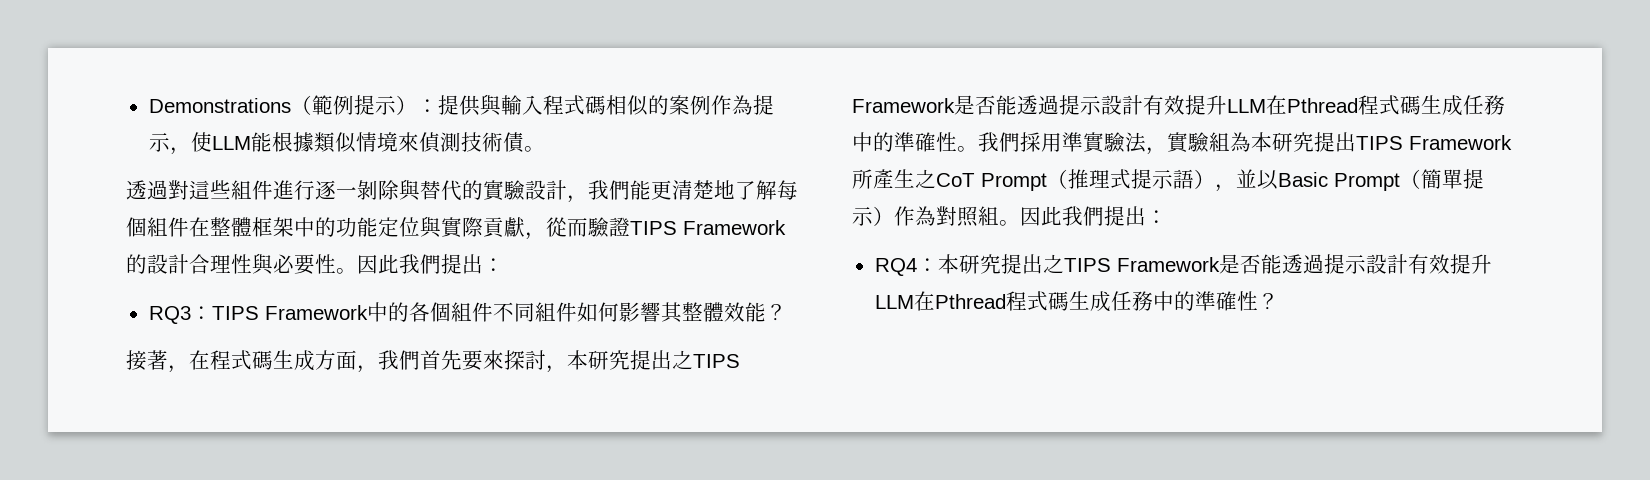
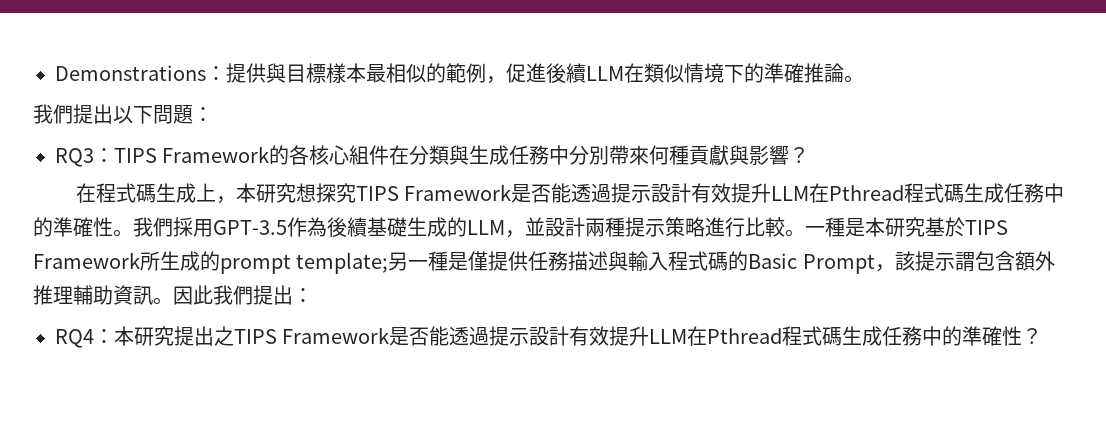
[290,94,774,116] [148,132,545,155] [126,179,798,203] [126,216,786,240] [126,253,504,275] [148,302,766,324] （範例提示）：提供與輸入程式碼相似的案例作為提示，使LLM能根據類似情境來偵測技術債。 // 透過對這些組件進行逐一剝除與替代的實驗設計，我們能更清楚地了解每個組件在整體框架中的功能定位與實際貢獻，從而驗證TIPS Framework的設計合理性與必要性。因此我們提出： // RQ3：TIPS Framework中的各個組件不同組件如何影響其整體效能 -> [206,63,864,84] [33,104,213,124] [55,145,790,167] ：提供與目標樣本最相似的範例，促進後續LLM在類似情境下的準確推論。 // 我們提出以下問題： // RQ3：TIPS Framework的各核心組件在分類與生成任務中分別帶來何種貢獻與影響
[126,350,189,373] 接著， -> (810, 155) none
[315,350,546,373] 方面，我們首先要來探討 -> [195,183,216,202] 上
[630,350,693,370] 提出之 -> [295,183,356,203] 想探究
[1062,132,1512,155] [852,169,1484,192] [852,206,999,227] 準實驗法，實驗組為本研究提出TIPS Framework所產生之CoT Prompt（推理式提示語），並以Basic Prompt（簡單提示）作為對照組 -> [213,217,1008,238] [33,251,1055,274] [33,285,153,305] GPT-3.5作為後續基礎生成的LLM，並設計兩種提示策略進行比較。一種是本研究基於TIPS Framework所生成的prompt template;另一種是僅提供任務描述與輸入程式碼的Basic Prompt，該提示謂包含額外推理輔助資訊

